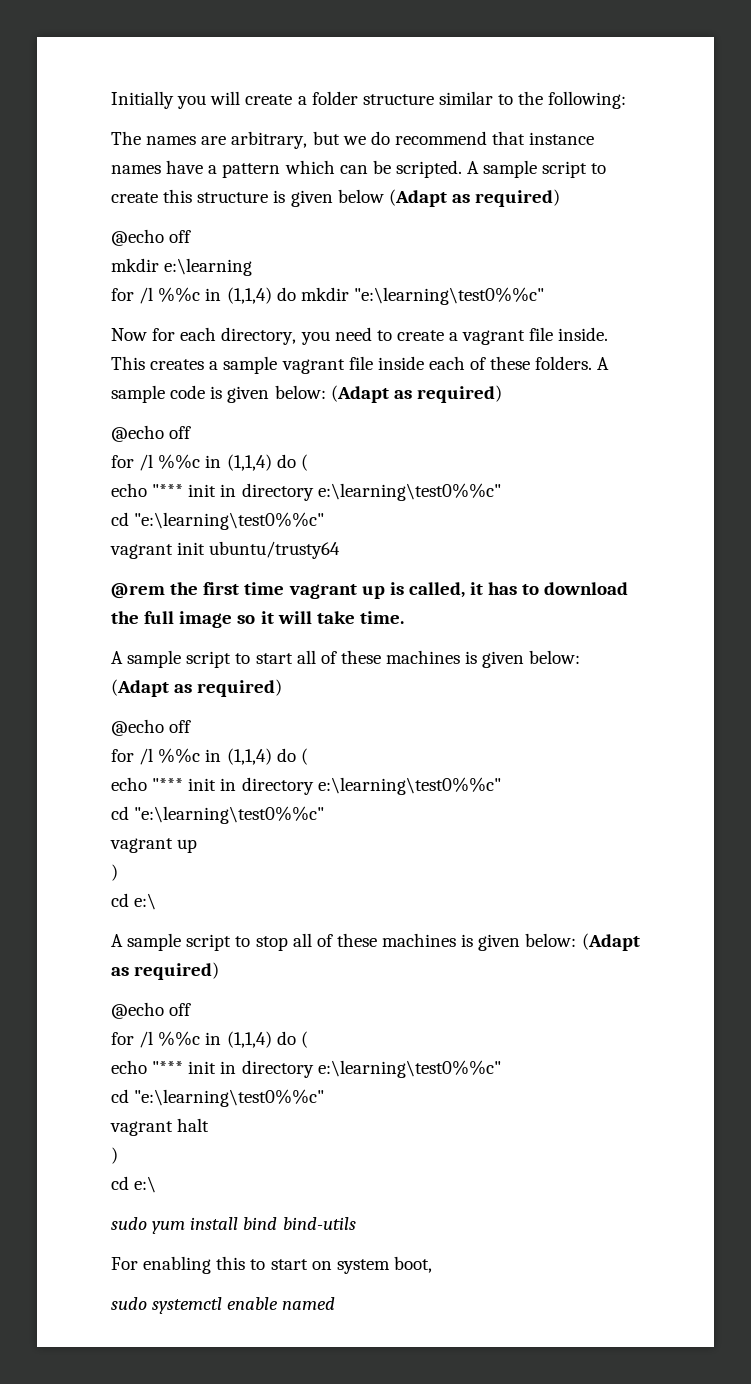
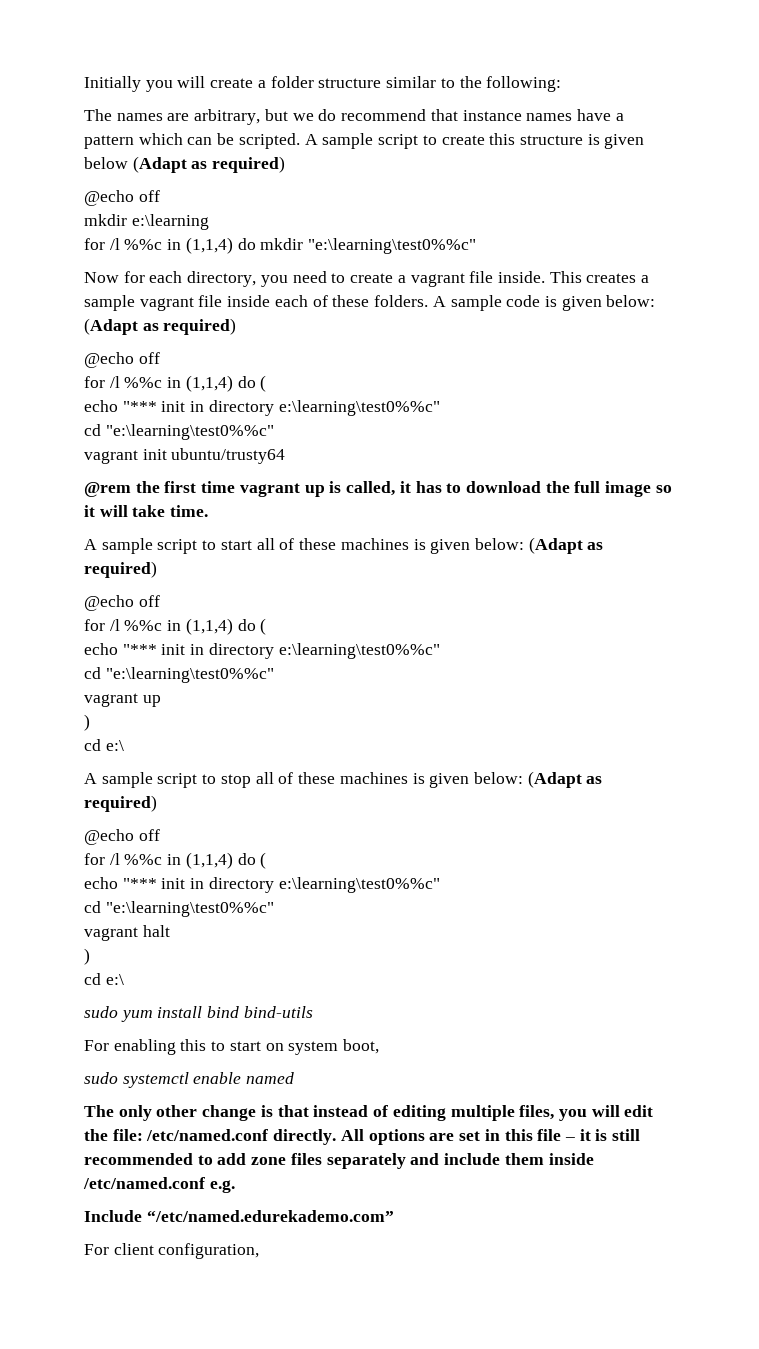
(336, 1303) none -> [84,1105,654,1121] [84,1129,641,1145] [84,1153,594,1169] [83,1177,235,1193] [84,1210,394,1222] [84,1243,260,1259] // The only other change is that instead of editing multiple files, you will edit the file: /etc/named.conf directly. All options are set in this file – it is still recommended to add zone files separately and include them inside /etc/named.conf e.g. // Include “/etc/named.edurekademo.com” // For client configuration,

